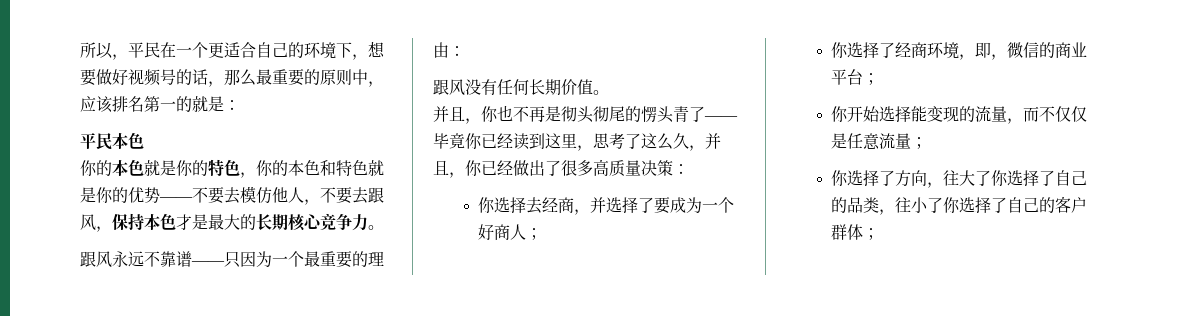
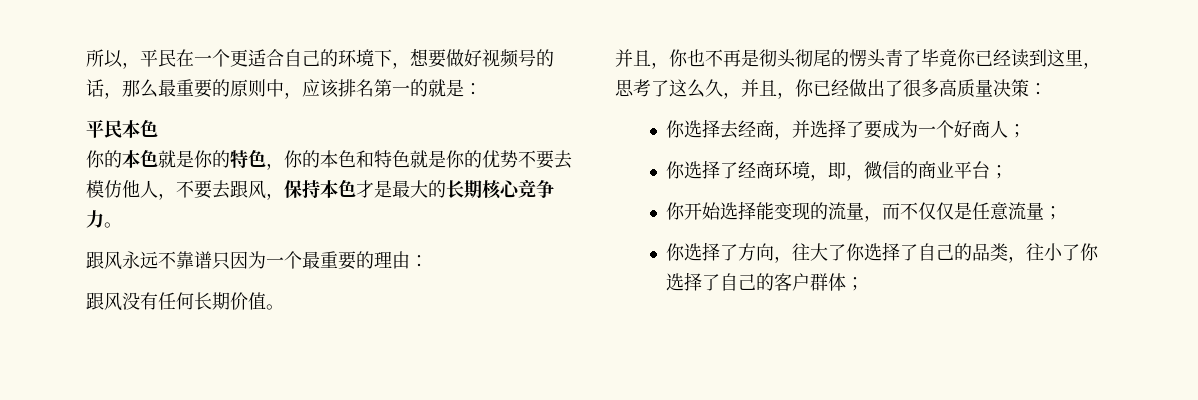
[159,197,193,201] —— -> (518, 159) none
[191,261,225,265] —— -> (212, 260) none
[704,116,738,120] —— -> (921, 58) none

